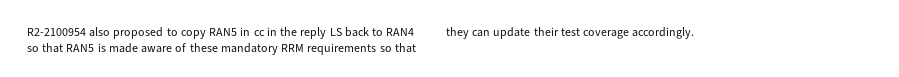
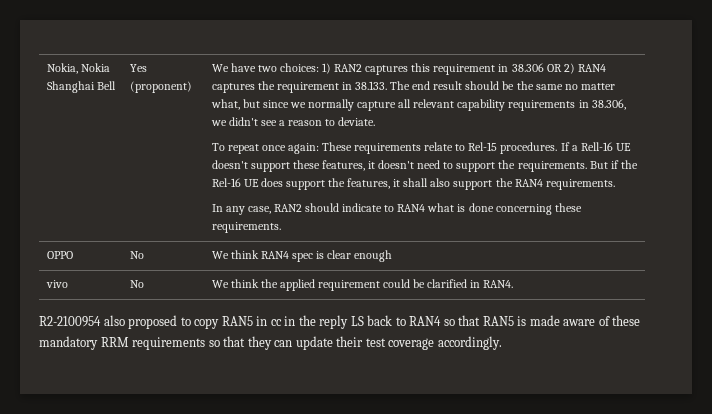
(27, 32) none -> [46,63,110,74] [46,81,116,93] [129,64,147,72] [129,81,192,93] [211,63,606,75] [211,81,615,93] [210,99,626,111] [210,117,376,126] [211,142,631,154] [211,160,638,172] [211,178,615,190] [211,203,582,215] [211,222,281,233] [46,251,73,259] [129,251,144,259] [211,250,393,262] [45,280,68,288] [129,280,144,288] [211,279,514,291] Nokia, Nokia Shanghai Bell | Yes (proponent) | We have two choices: 1) RAN2 captures this requirement in 38.306 OR 2) RAN4 captures the requirement in 38.133. The end result should be the same no matter what, but since we normally capture all relevant capability requirements in 38.306, we didn't see a reason to deviate. // To repeat once again: These requirements relate to Rel-15 procedures. If a Rell-16 UE doesn't support these features, it doesn't need to support the requirements. But if the Rel-16 UE does support the features, it shall also support the RAN4 requirements. // In any case, RAN2 should indicate to RAN4 what is done concerning these requirements. // OPPO | No | We think RAN4 spec is clear enough // vivo | No | We think the applied requirement could be clarified in RAN4. //

